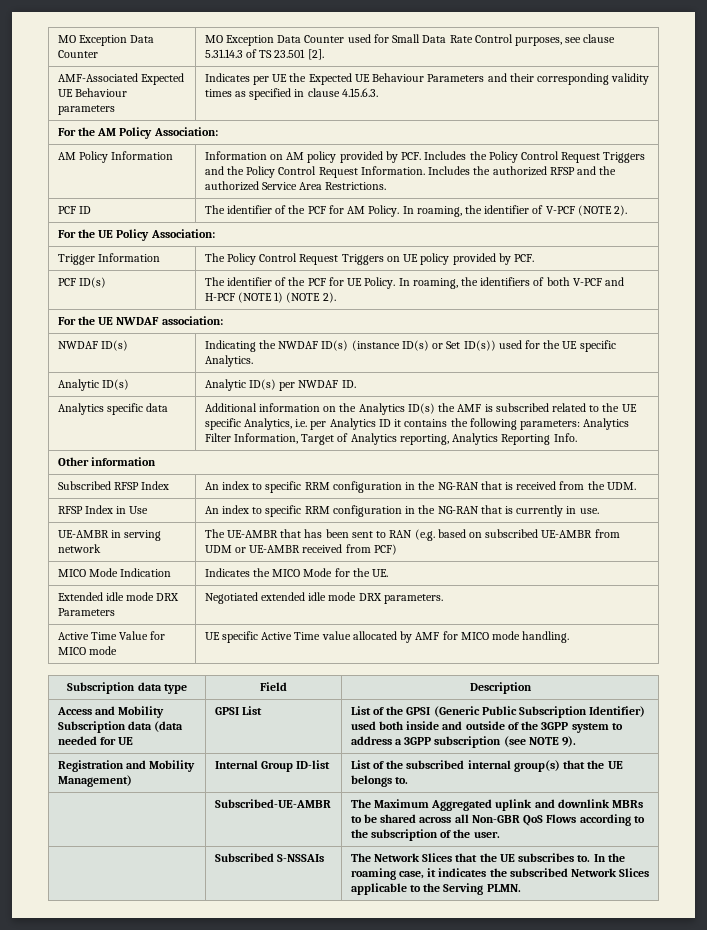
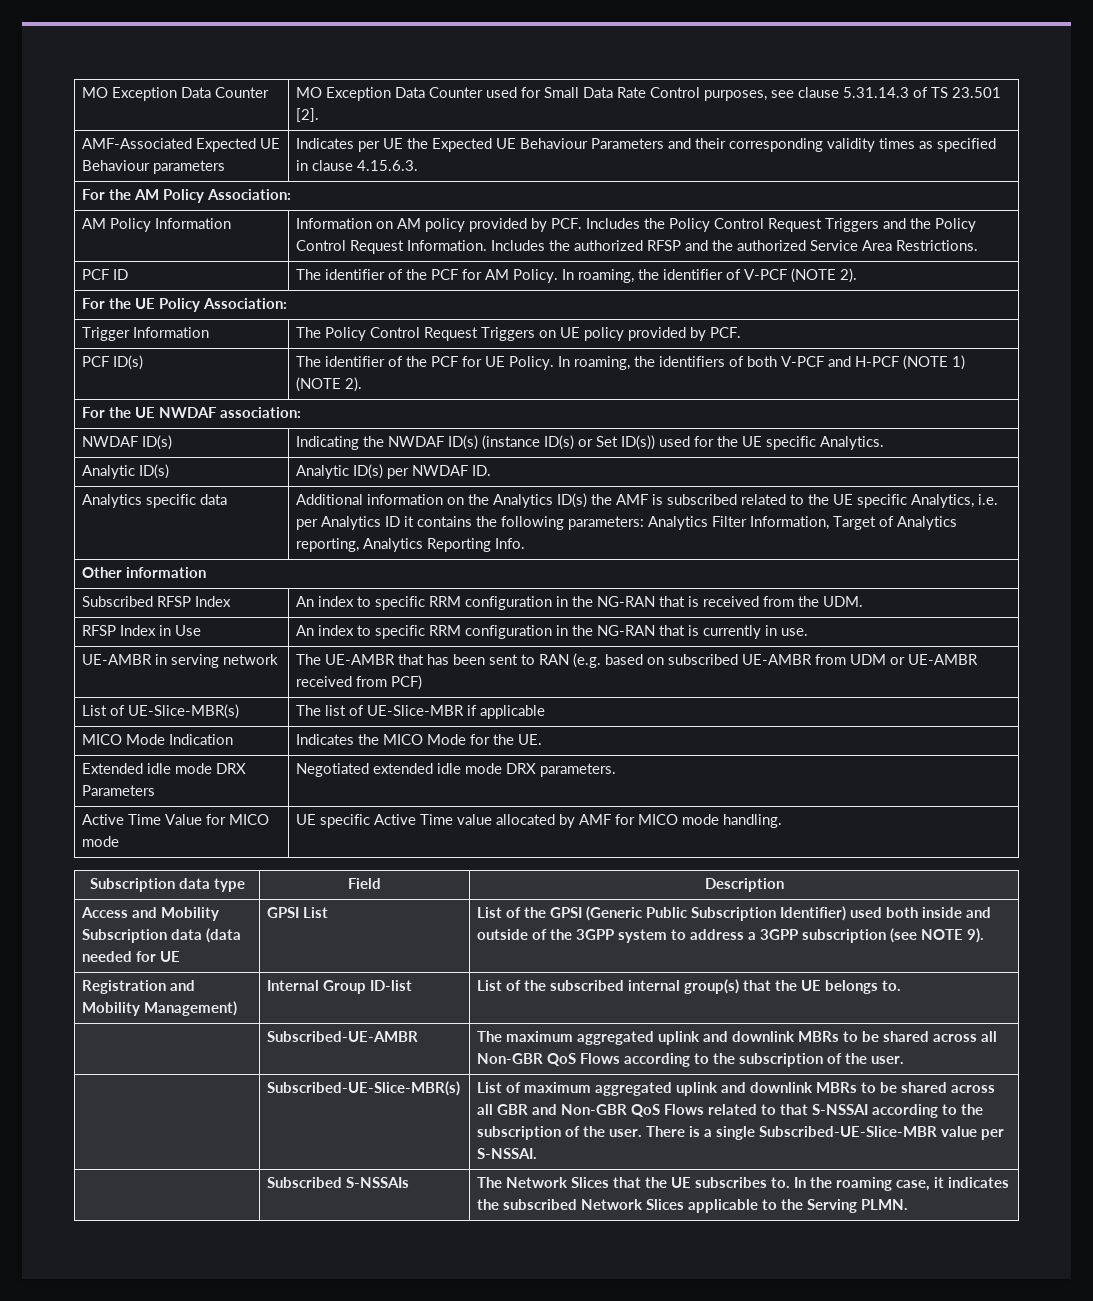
(397, 549) none -> [82,704,240,719] [296,705,546,719] // List of UE-Slice-MBR(s) | The list of UE-Slice-MBR if applicable
[373,799,493,811] Maximum Aggregated -> [506,1031,655,1045] maximum aggregated
(500, 834) none -> [267,1081,461,1096] [477,1082,996,1096] [477,1104,984,1118] [477,1126,1005,1140] [477,1148,538,1159] // | Subscribed-UE-Slice-MBR(s) | List of maximum aggregated uplink and downlink MBRs to be shared across all GBR and Non-GBR QoS Flows related to that S-NSSAI according to the subscription of the user. There is a single Subscribed-UE-Slice-MBR value per S-NSSAI.

